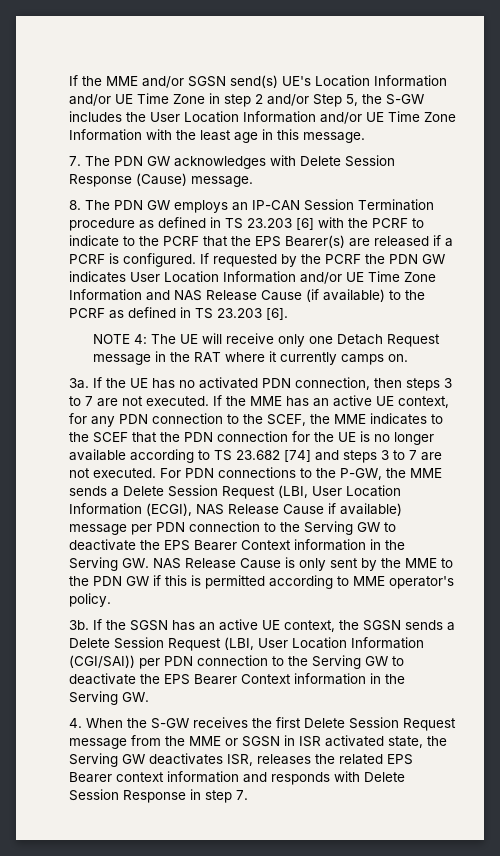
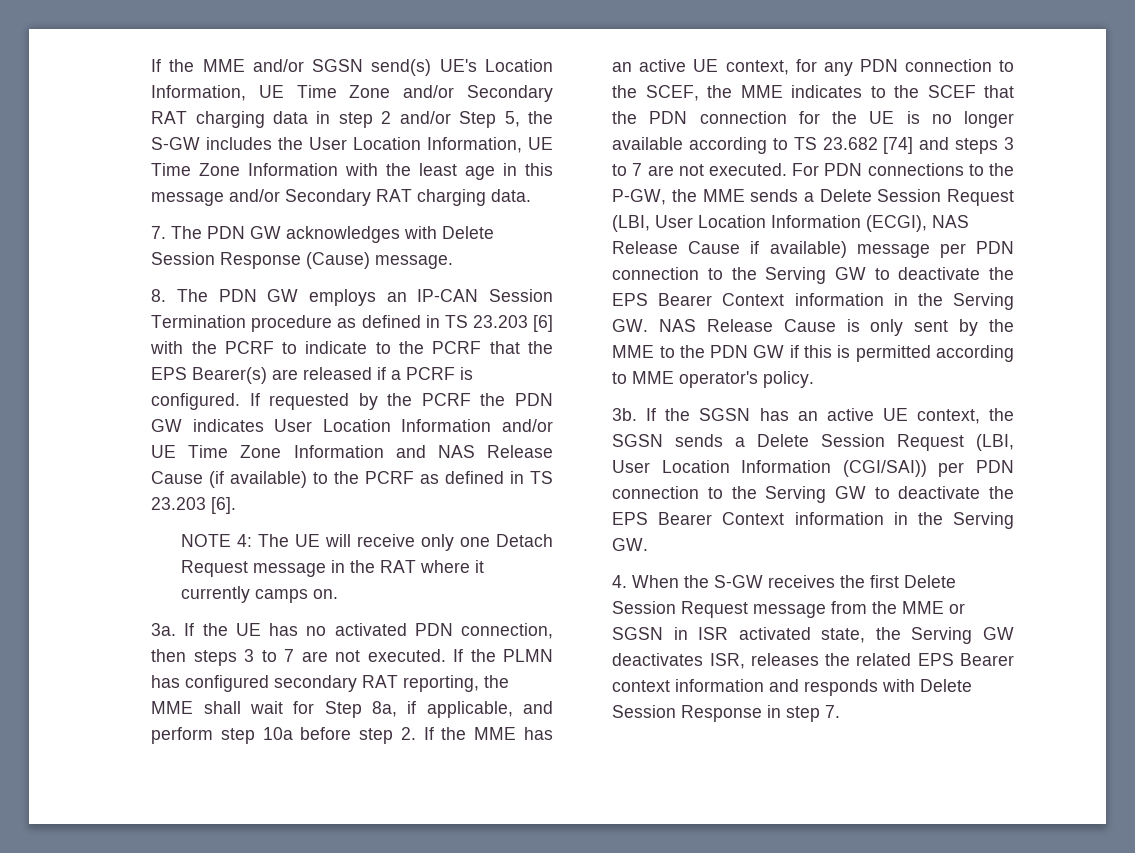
[373,75,447,87] [68,93,205,106] Information and/or UE Time Zone -> [151,85,553,102] [151,111,309,128] Information, UE Time Zone and/or Secondary RAT charging data
[242,111,362,124] Information and/or -> [427,137,523,153] Information,
[302,132,365,143] message. -> [151,189,532,206] message and/or Secondary RAT charging data.
(246, 401) none -> [502,649,553,662] [151,675,510,692] [151,701,553,718] [151,727,467,744] PLMN has configured secondary RAT reporting, the MME shall wait for Step 8a, if applicable, and perform step 10a before step 2. If the

